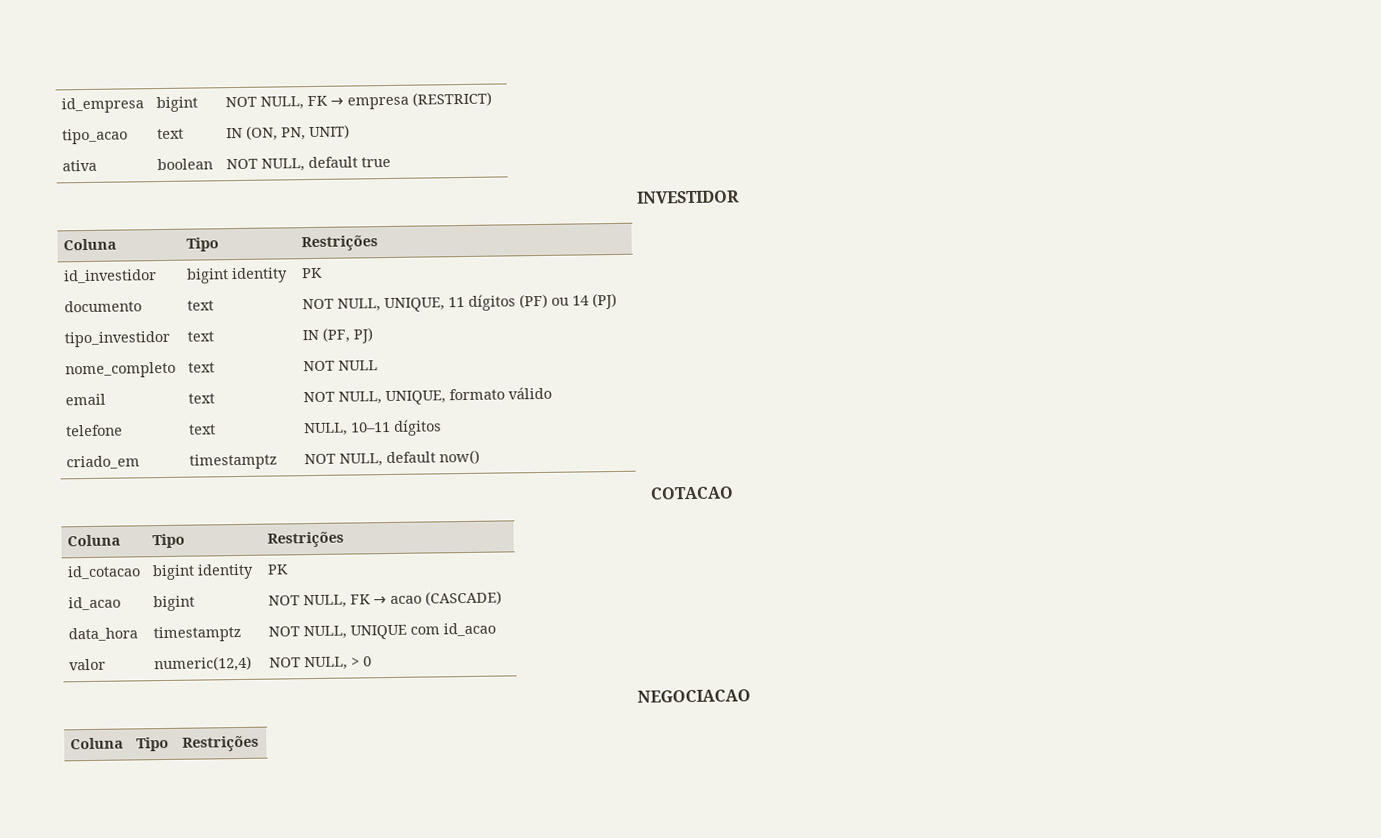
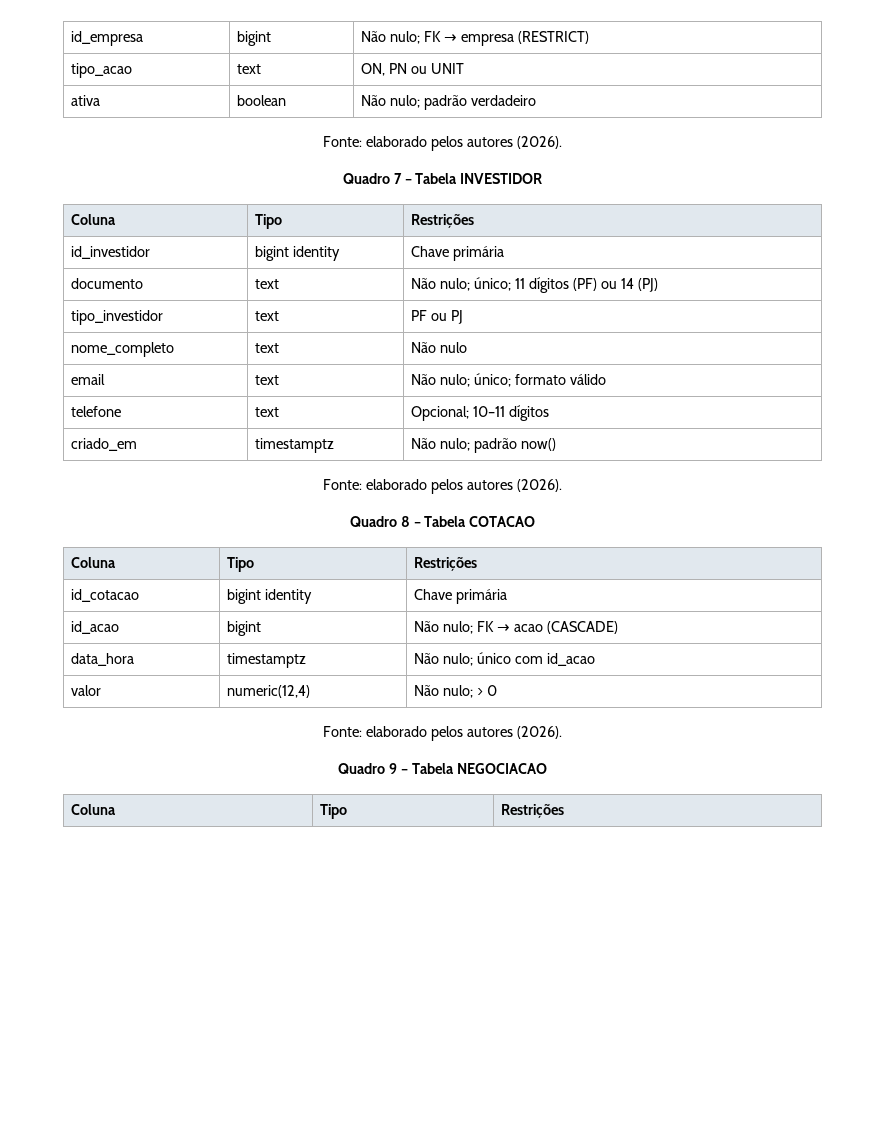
[225,96,305,110] NOT NULL, -> [361,31,421,44] Não nulo;
[226,124,351,141] [62,159,98,172] [157,158,214,171] [226,156,392,172] IN (ON, PN, UNIT) // ativa | boolean | NOT NULL, default true // -> [361,63,464,76] [71,95,101,106] [237,95,287,106] [361,95,536,110] [323,136,562,151] [342,173,458,184] ON, PN ou UNIT // ativa | boolean | Não nulo; padrão verdadeiro // Fonte: elaborado pelos autores (2026). // Quadro 7 – Tabela
[301,267,324,279] PK -> [411,246,505,261] Chave primária
[302,297,446,313] NOT NULL, UNIQUE, -> [411,277,512,291] Não nulo; único;
[302,327,374,344] IN (PF, PJ) -> [411,310,464,324] PF ou PJ
[303,360,379,372] NOT NULL -> [411,342,468,353] Não nulo
[303,390,447,406] NOT NULL, UNIQUE, -> [411,373,512,387] Não nulo; único;
[304,422,349,437] NULL, -> [411,406,470,421] Opcional;
[304,449,481,467] NOT NULL, default now() // -> [411,438,556,453] [323,479,562,494] [349,516,467,527] Não nulo; padrão now() // Fonte: elaborado pelos autores (2026). // Quadro 8 – Tabela
[267,564,290,575] PK -> [414,589,508,604] Chave primária
[268,594,348,609] NOT NULL, -> [414,621,474,634] Não nulo;
[268,624,408,640] NOT NULL, UNIQUE -> [414,652,512,666] Não nulo; único
[269,656,349,671] NOT NULL, -> [414,685,474,698] Não nulo;
(373, 661) none -> [323,726,562,741] [338,763,454,774] Fonte: elaborado pelos autores (2026). // Quadro 9 – Tabela

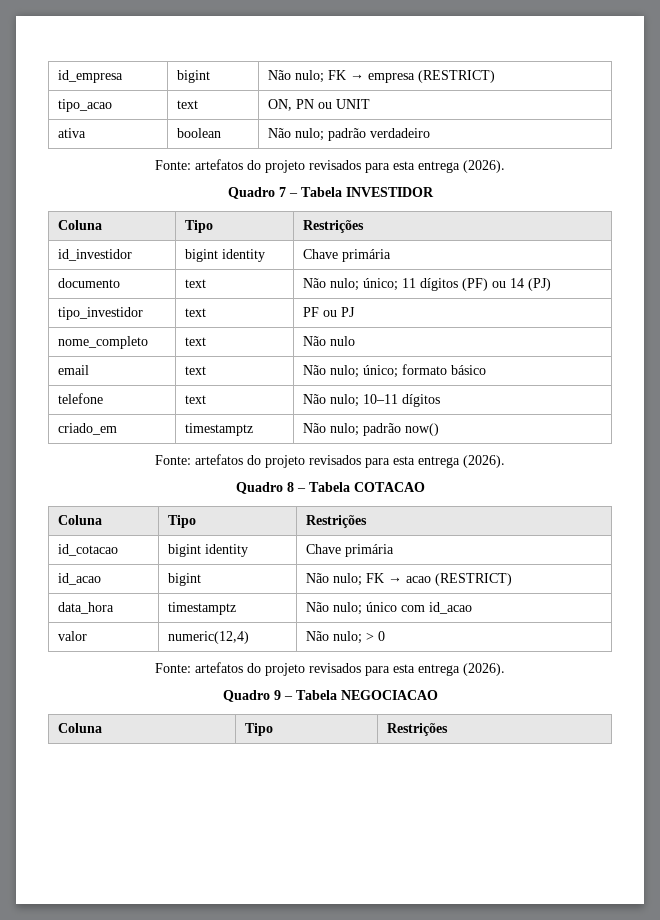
[366,136,513,151] elaborado pelos autores -> [195,159,460,173] artefatos do projeto revisados para esta entrega
[569,374,606,385] válido -> [451,365,487,375] básico
[411,406,470,421] Opcional; -> [303,394,360,407] Não nulo;
[366,479,513,494] elaborado pelos autores -> [195,454,460,468] artefatos do projeto revisados para esta entrega
[546,621,618,634] (CASCADE) -> [435,573,513,586] (RESTRICT)
[366,726,513,741] elaborado pelos autores -> [195,662,460,676] artefatos do projeto revisados para esta entrega

